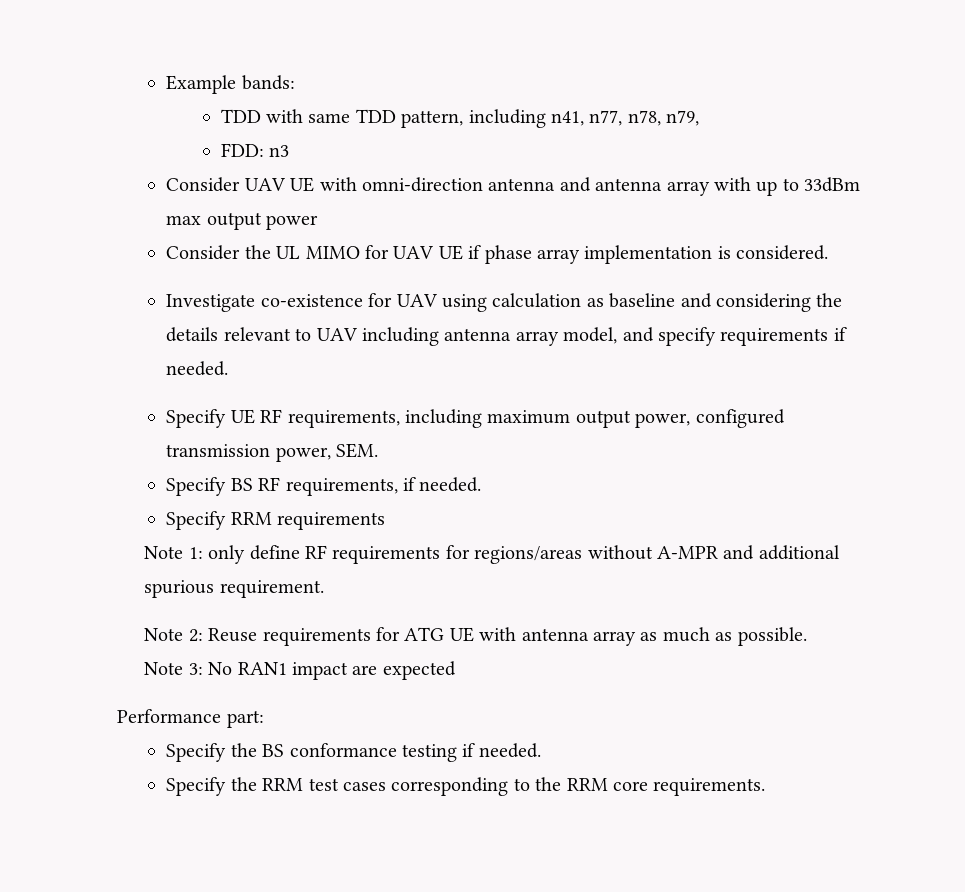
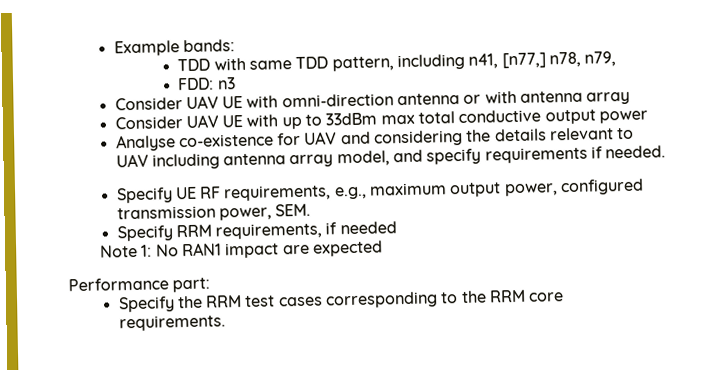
[589,110,623,126] n77, -> [501,52,546,69] [n77,]
[559,177,710,196] and antenna array -> [463,90,631,105] [114,114,244,130] or with antenna array // Consider UAV UE
(202, 220) none -> [418,109,542,124] total conductive
[166,245,829,264] [166,293,676,312] Consider the UL MIMO for UAV UE if phase array implementation is considered. // Investigate co-existence for UAV using calculation as baseline -> [115,131,338,152] Analyse co-existence for UAV
[404,409,482,428] including -> [334,186,367,200] e.g.,
[230,477,482,496] [166,511,386,530] [144,545,840,564] [144,580,324,598] [144,627,807,646] [144,662,203,675] BS RF requirements, if needed. // Specify RRM requirements // Note 1: only define RF requirements for regions/areas without A-MPR and additional spurious requirement. // Note 2: Reuse requirements for ATG UE with antenna array as much as possible. // Note 3: -> [175,221,397,240] [99,244,153,258] RRM requirements, if needed // Note 1:
[166,743,541,762] // Specify the BS conformance testing if needed. -> (211, 285) none

